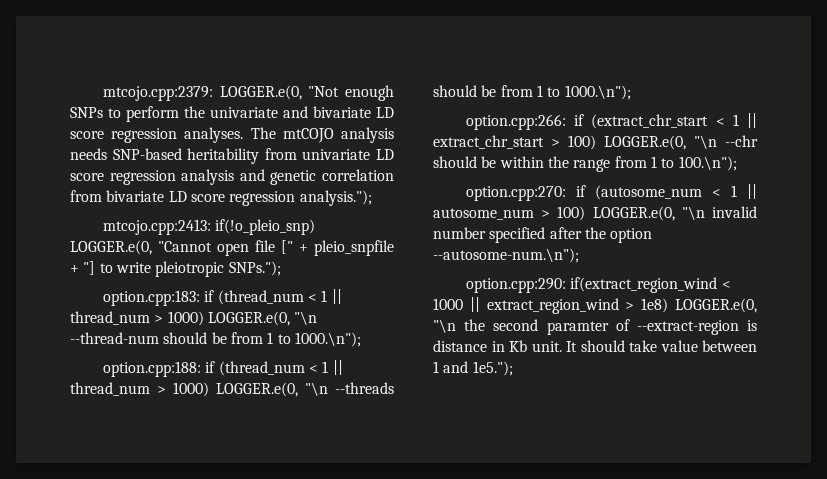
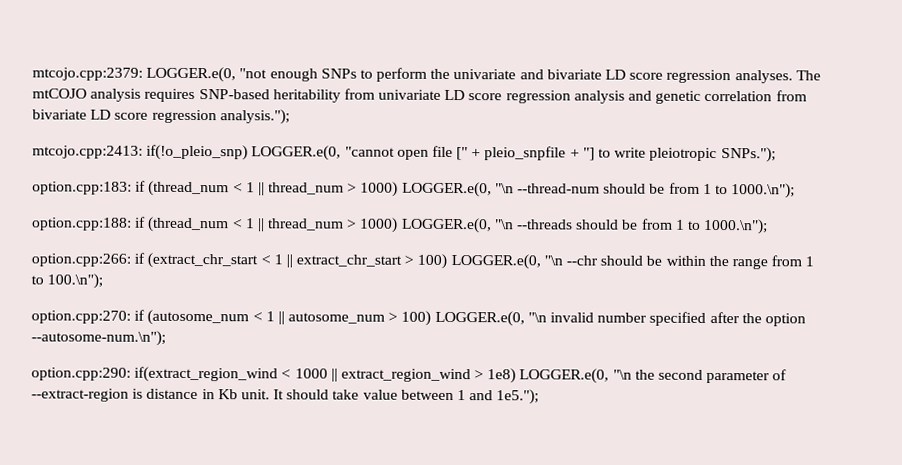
[308,86,340,97] "Not -> [239,68,268,79] "not
[70,148,107,160] needs -> [144,88,196,103] requires
[158,241,212,252] "Cannot -> [344,146,395,157] "cannot
[546,321,609,335] paramter -> [706,370,771,384] parameter

